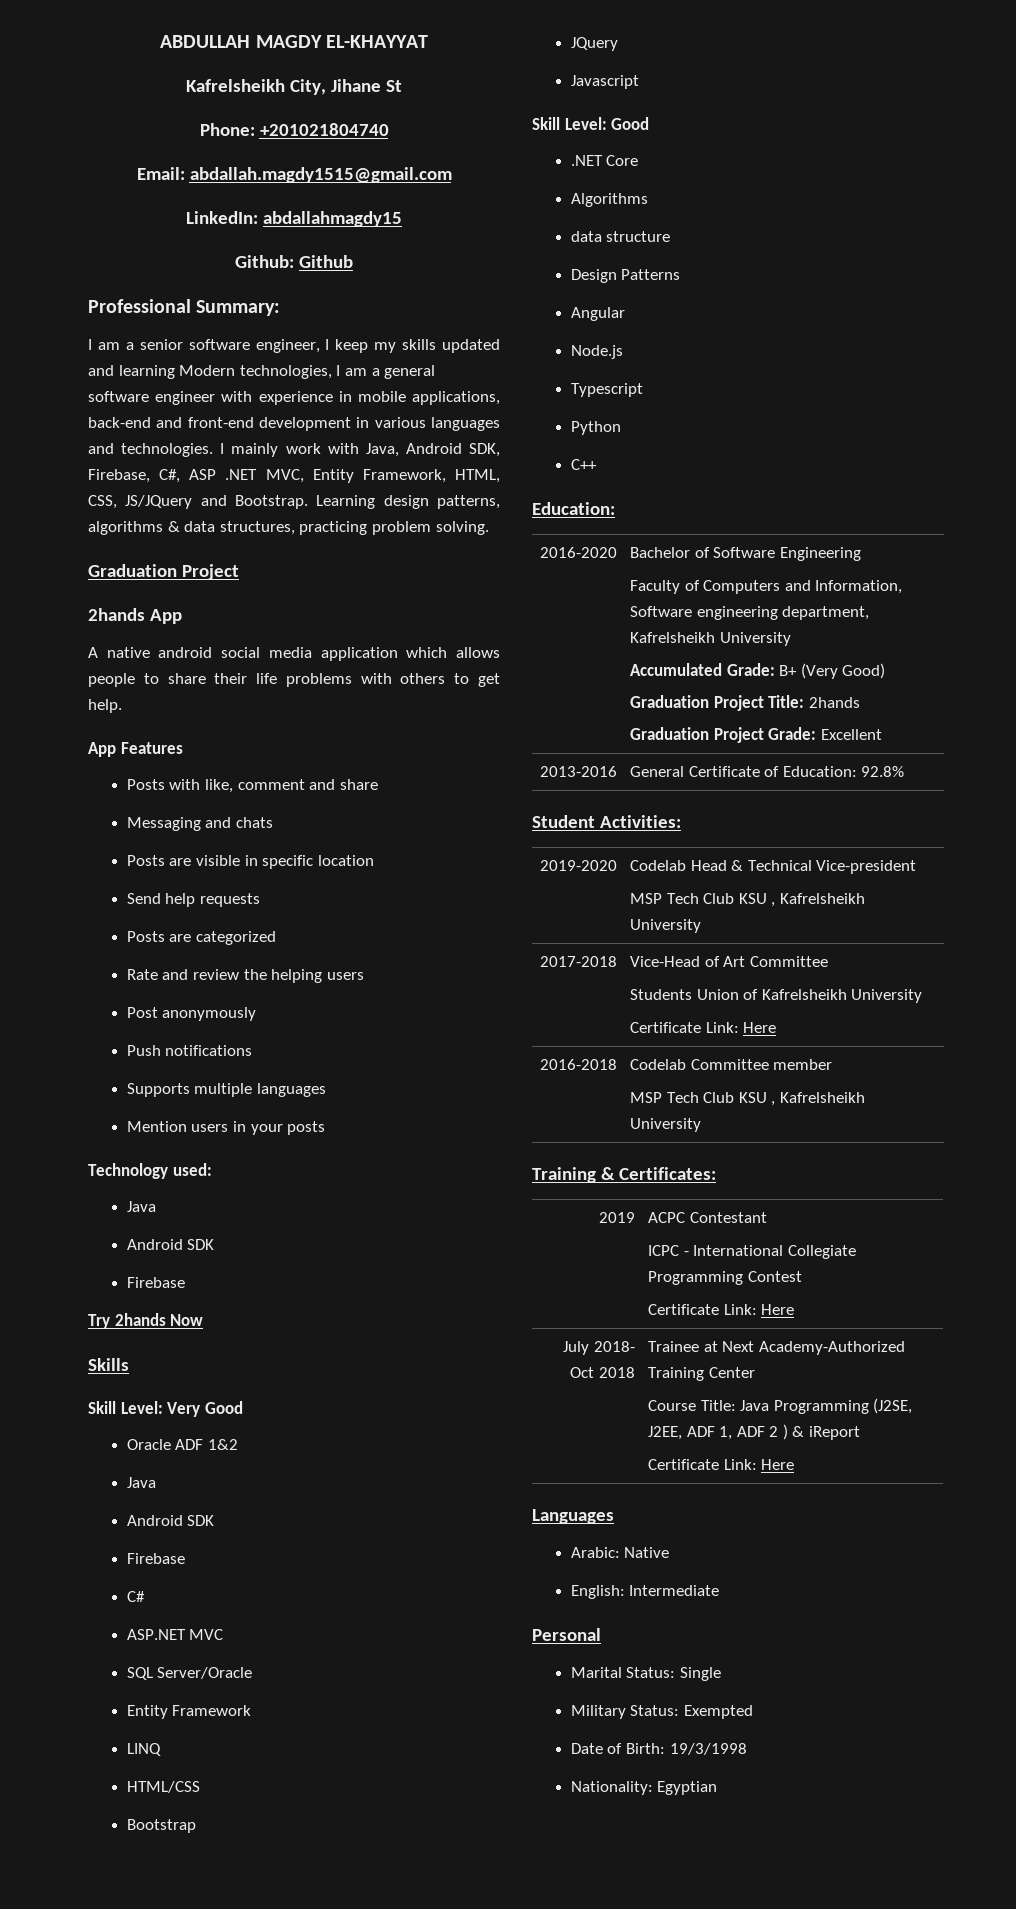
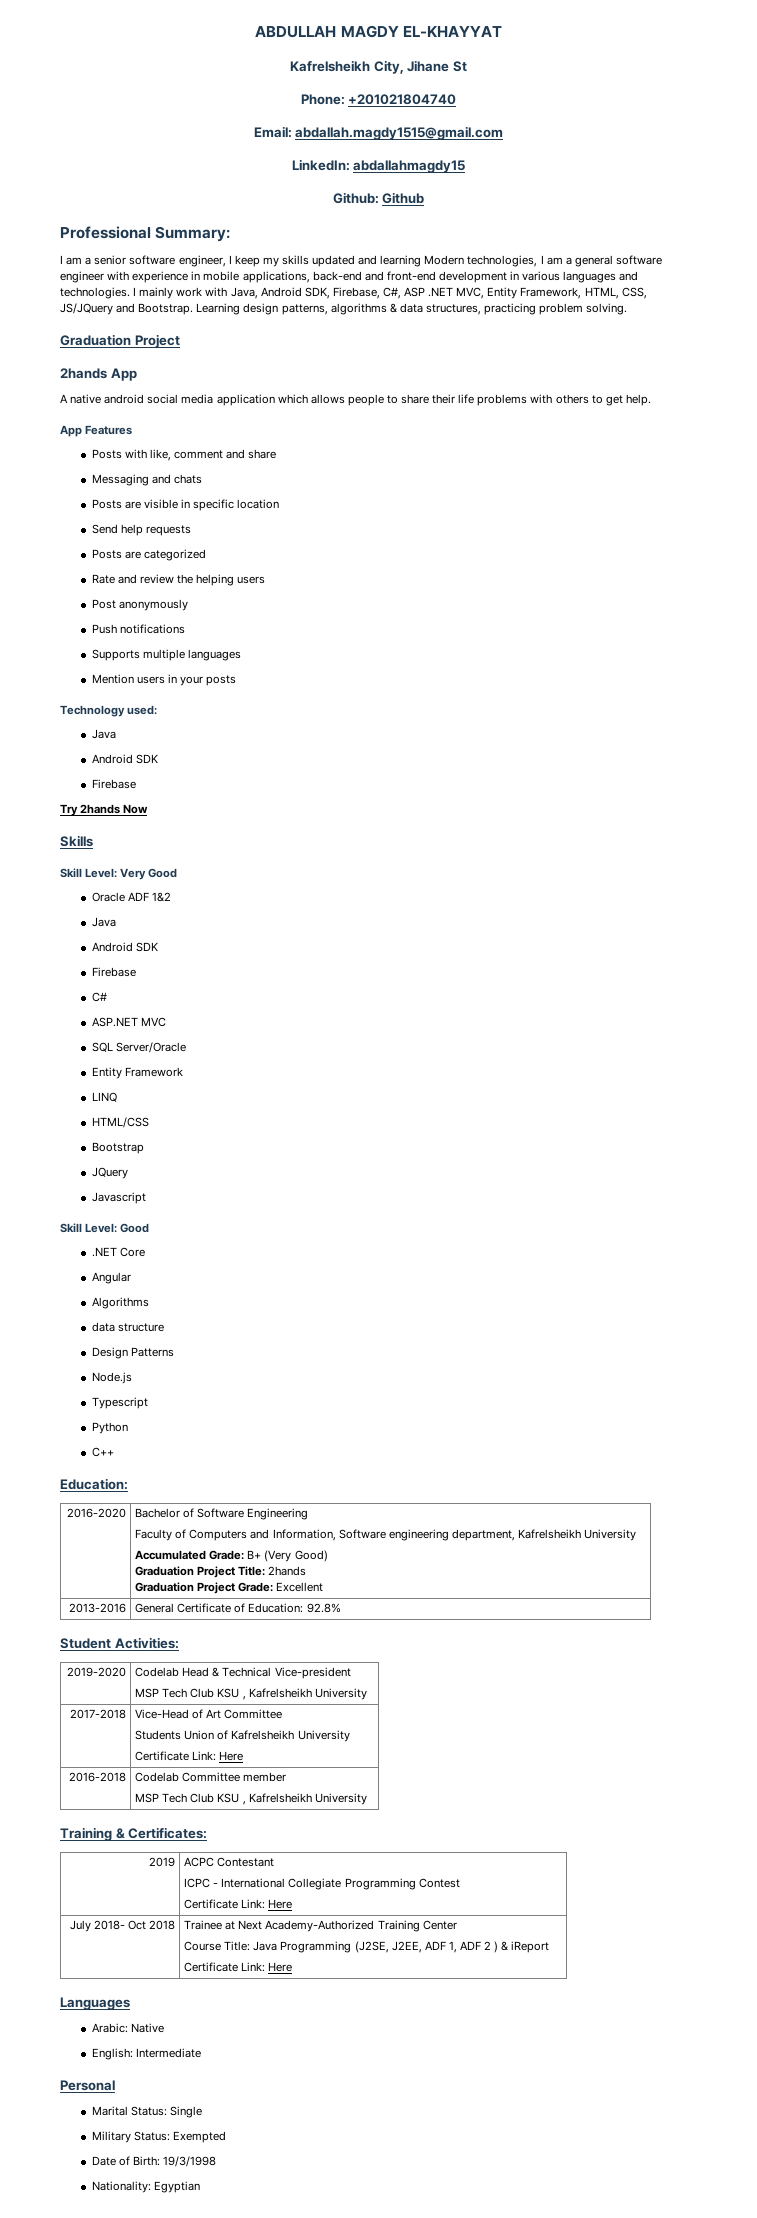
(639, 160) none -> [91,1272,131,1284] // Angular
[570,307,625,321] // Angular -> (174, 1352) none

